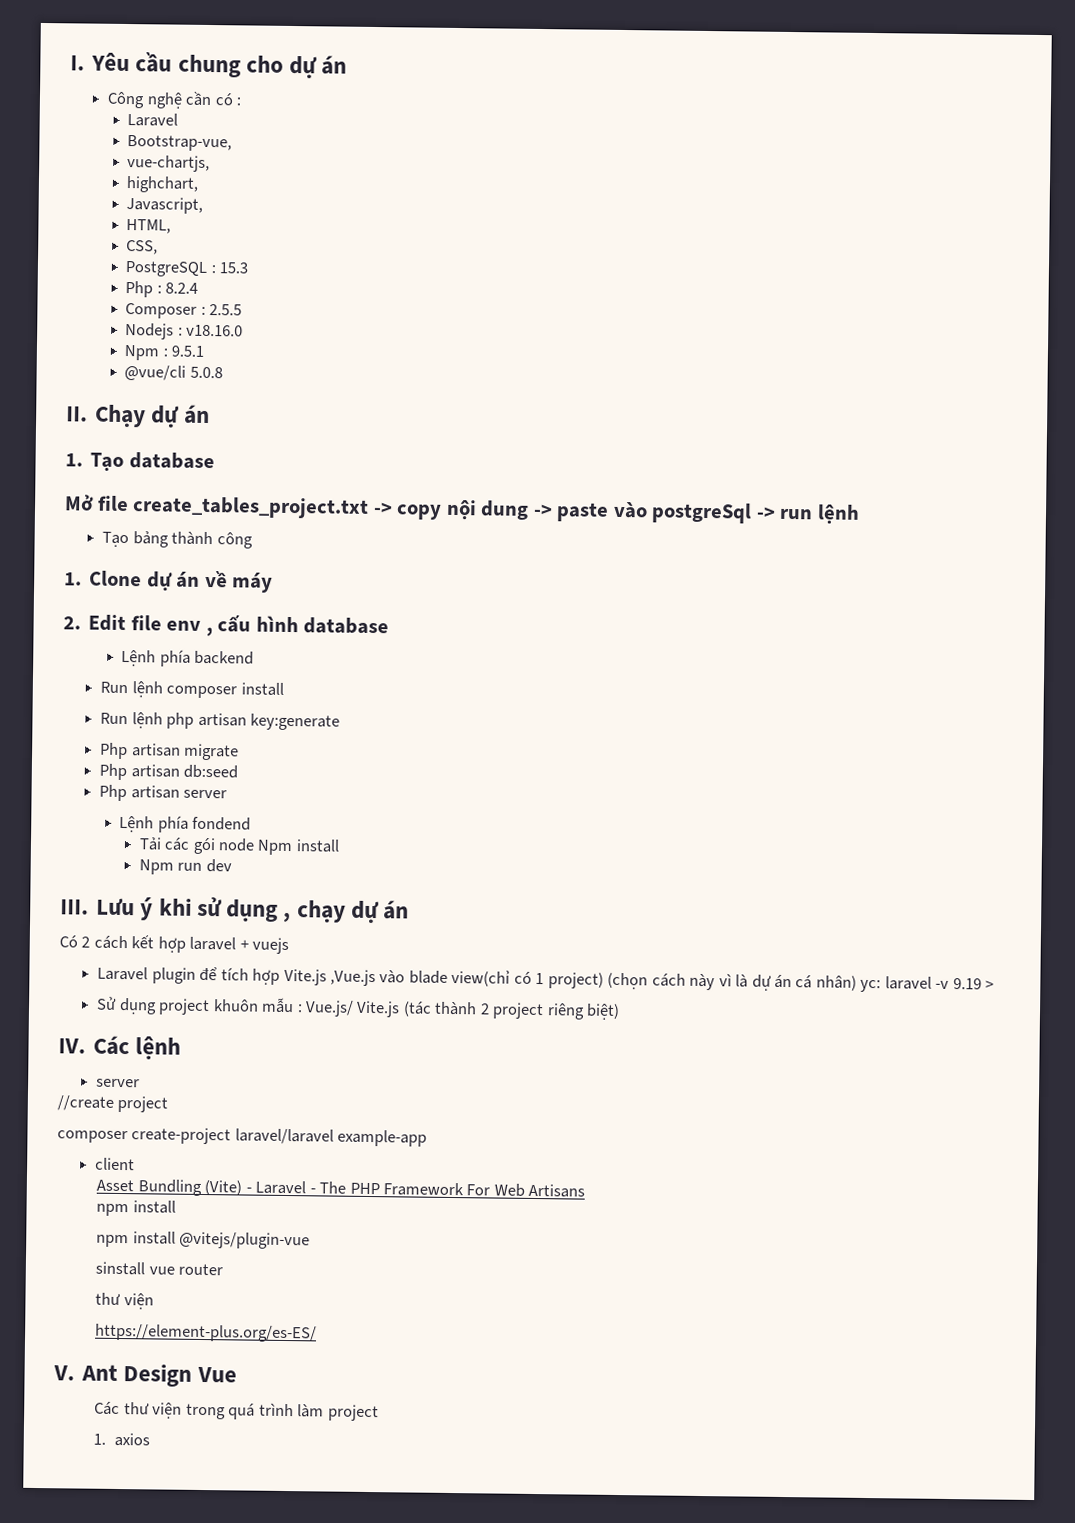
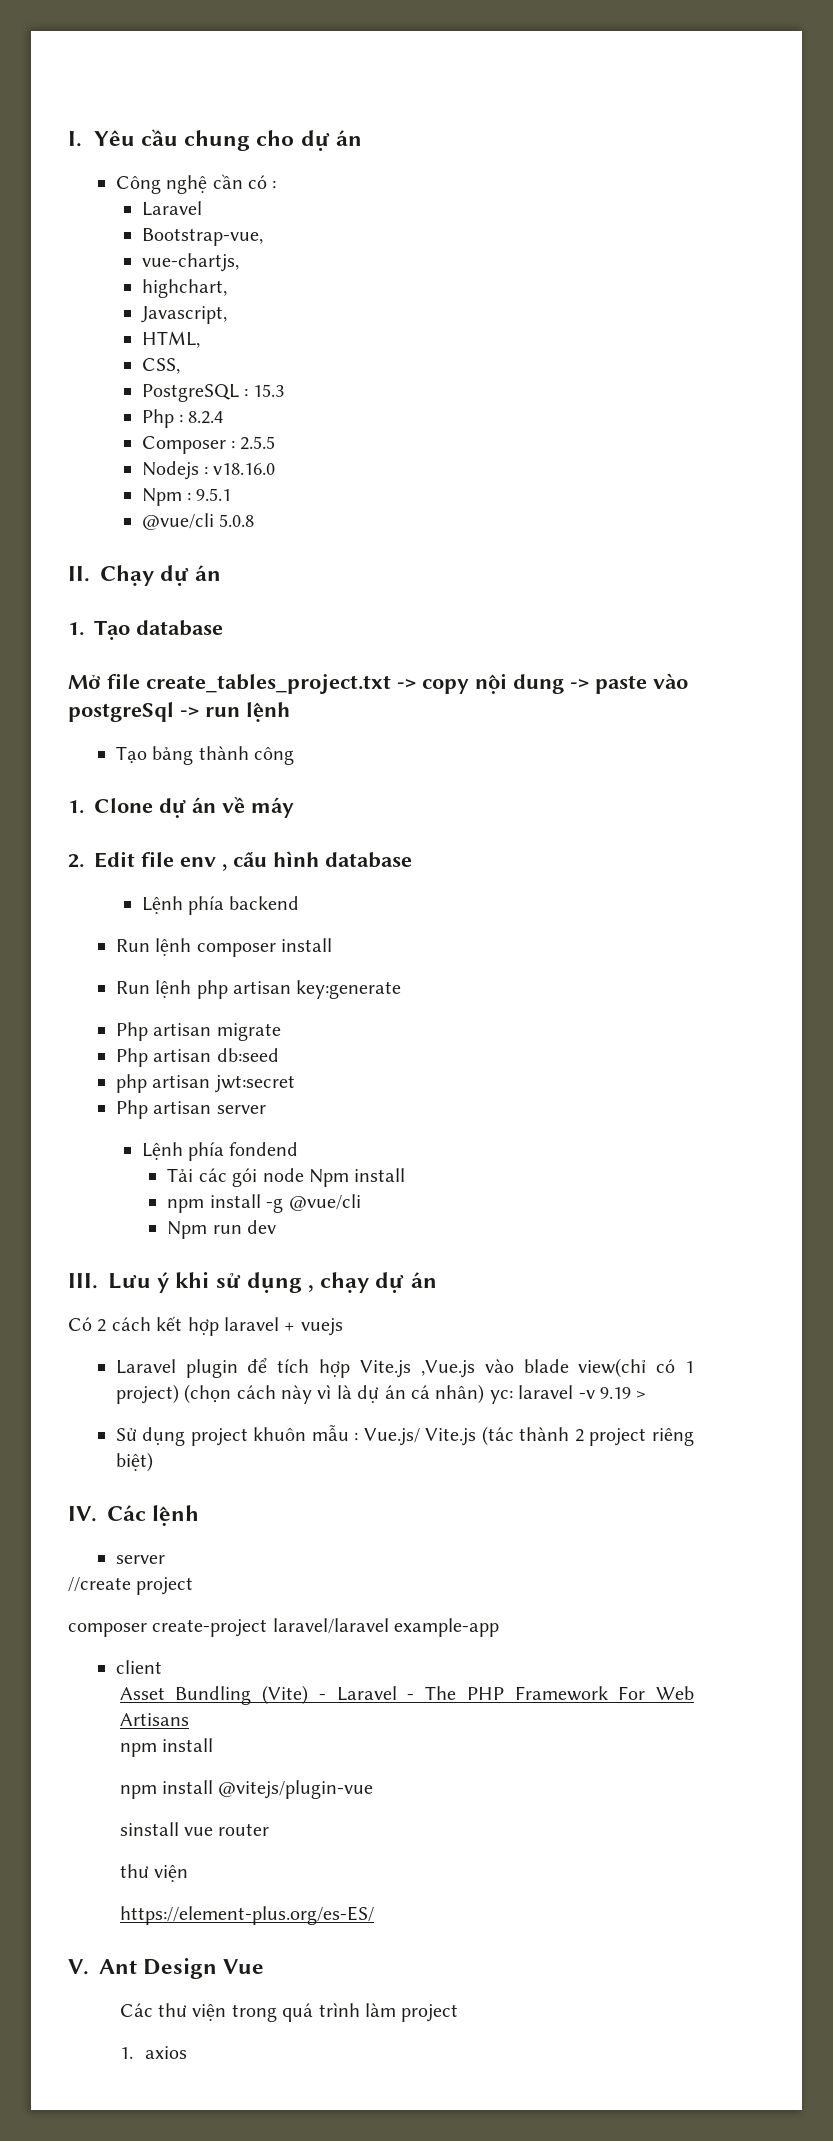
(239, 771) none -> [115,1074,295,1093] // php artisan jwt:secret
(340, 846) none -> [167,1194,361,1213] // npm install -g @vue/cli

